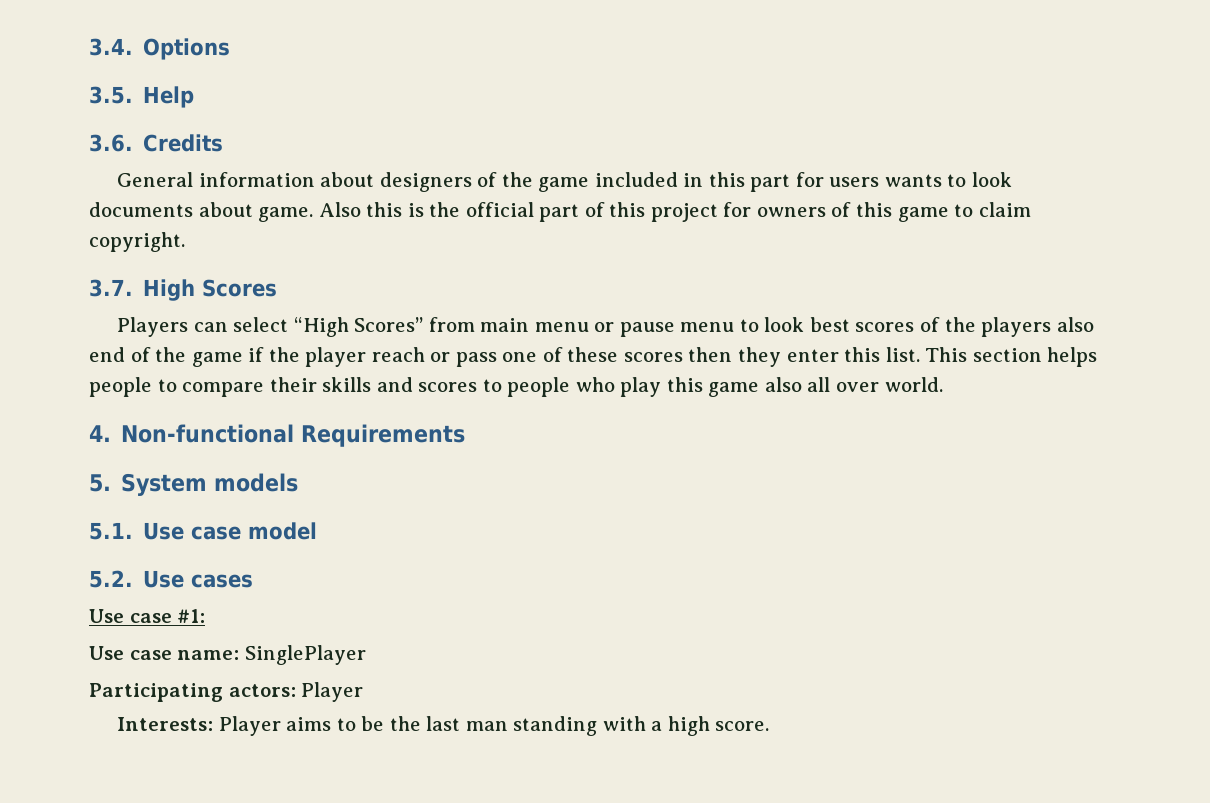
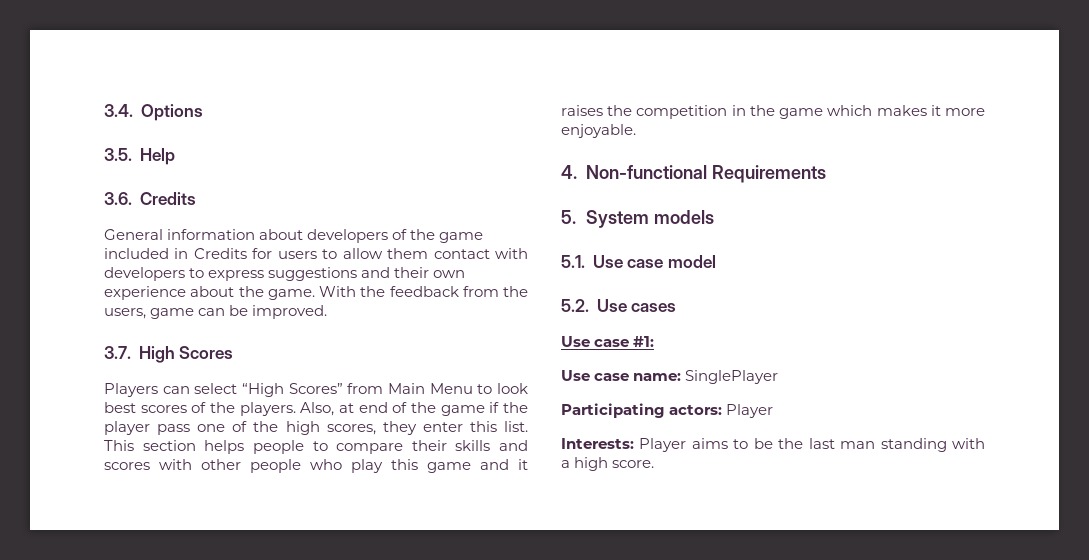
[379,172,472,192] designers -> [307,229,389,243] developers
[708,172,1012,192] [89,202,1031,222] [89,232,185,252] this part for users wants to look documents about game. Also this is the official part of this project for owners of this game to claim copyright. -> [193,248,529,259] [104,267,466,281] [104,286,528,300] [104,305,328,319] Credits for users to allow them contact with developers to express suggestions and their own experience about the game. With the feedback from the users, game can be improved.
[480,318,735,337] main menu or pause menu -> [388,383,473,394] Main Menu
[981,317,1094,337] players also -> [239,402,354,416] players. Also, at
[371,347,451,362] reach or -> (150, 428) none
[567,347,733,362] these scores then -> [253,421,376,435] the high scores,
[482,379,502,392] to -> [159,459,241,470] with other
[764,377,943,392] also all over world. -> [480,459,528,470] [561,105,985,119] [561,124,636,138] and it raises the competition in the game which makes it more enjoyable.

